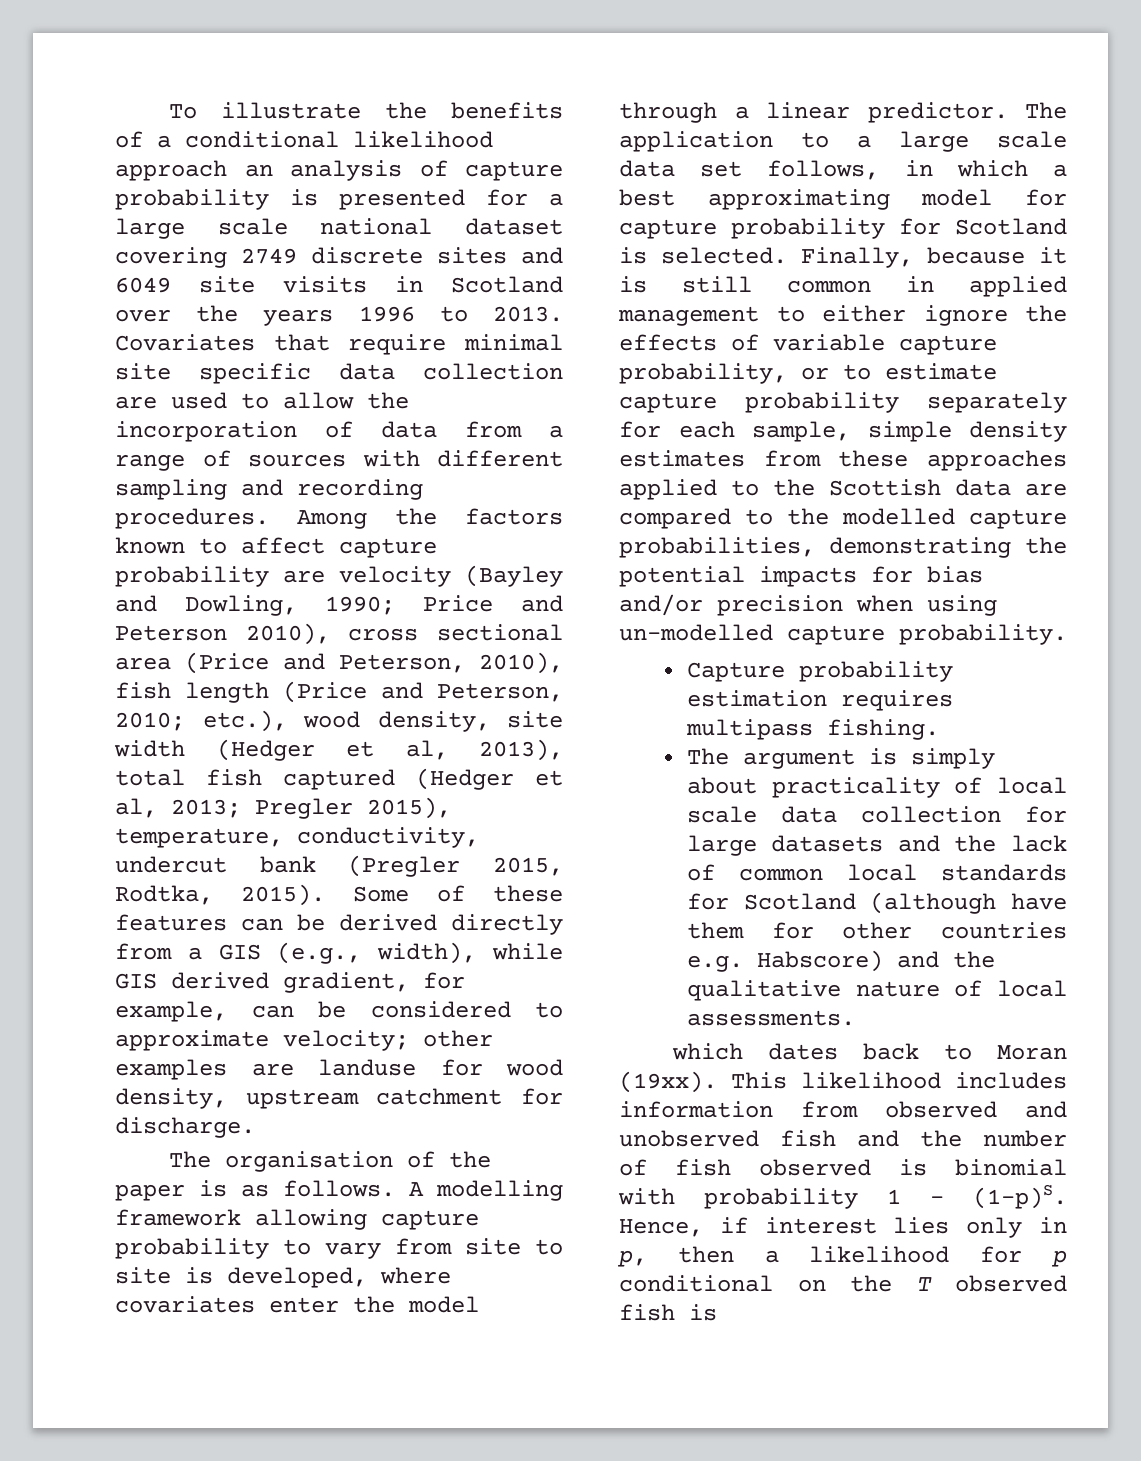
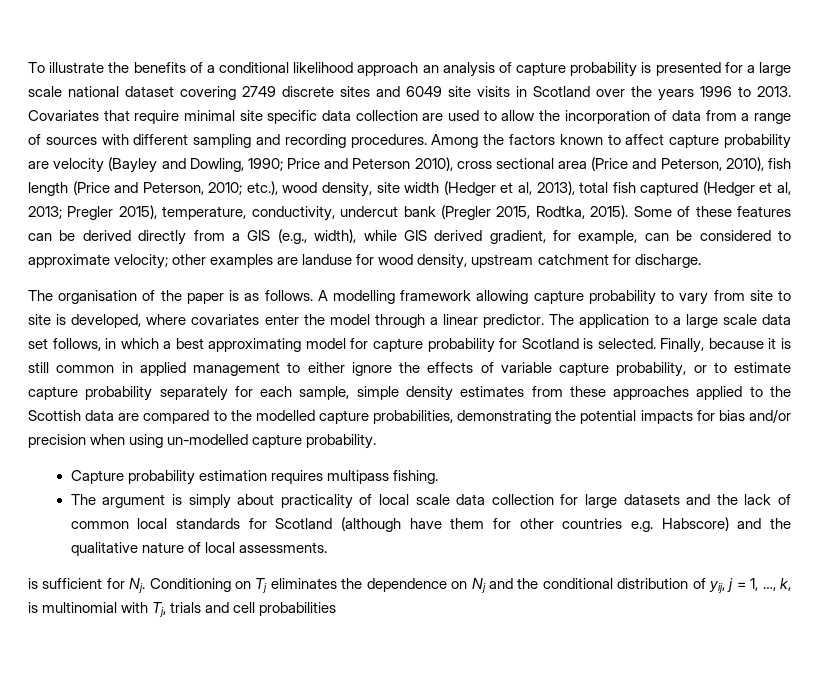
[671,1043,1067,1060] [619,1071,1067,1093] [619,1101,1067,1118] [619,1130,1067,1147] [619,1159,1067,1176] [618,1184,1067,1209] [619,1217,1067,1238] [617,1246,1067,1267] [619,1275,1067,1292] [619,1304,717,1321] which dates back to Moran (19xx). This likelihood includes information from observed and unobserved fish and the number of fish observed is binomial with probability 1 – (1-p)S. Hence, if interest lies only in p, then a likelihood for p conditional on the T observed fish is -> [28,578,791,593] [28,602,337,617] is sufficient for Nj. Conditioning on Tj eliminates the dependence on Nj and the conditional distribution of yij, j = 1, …, k, is multinomial with Tj, trials and cell probabilities

